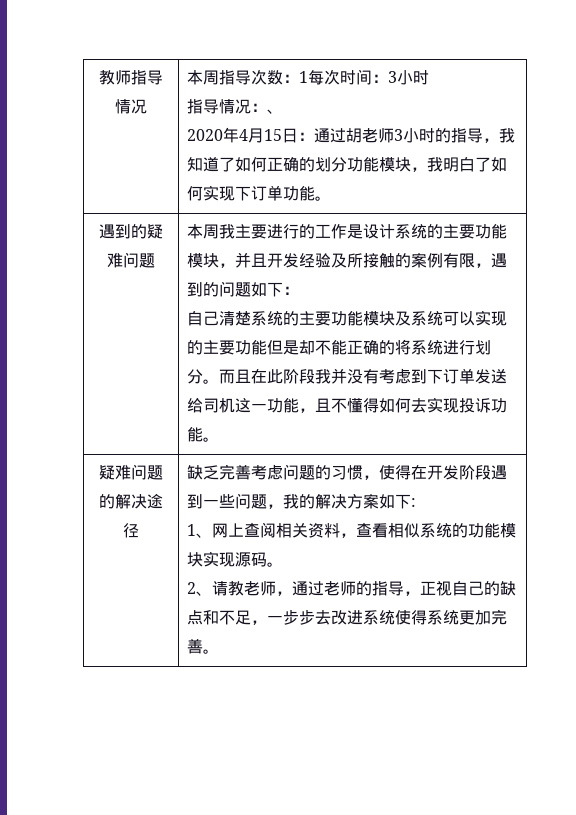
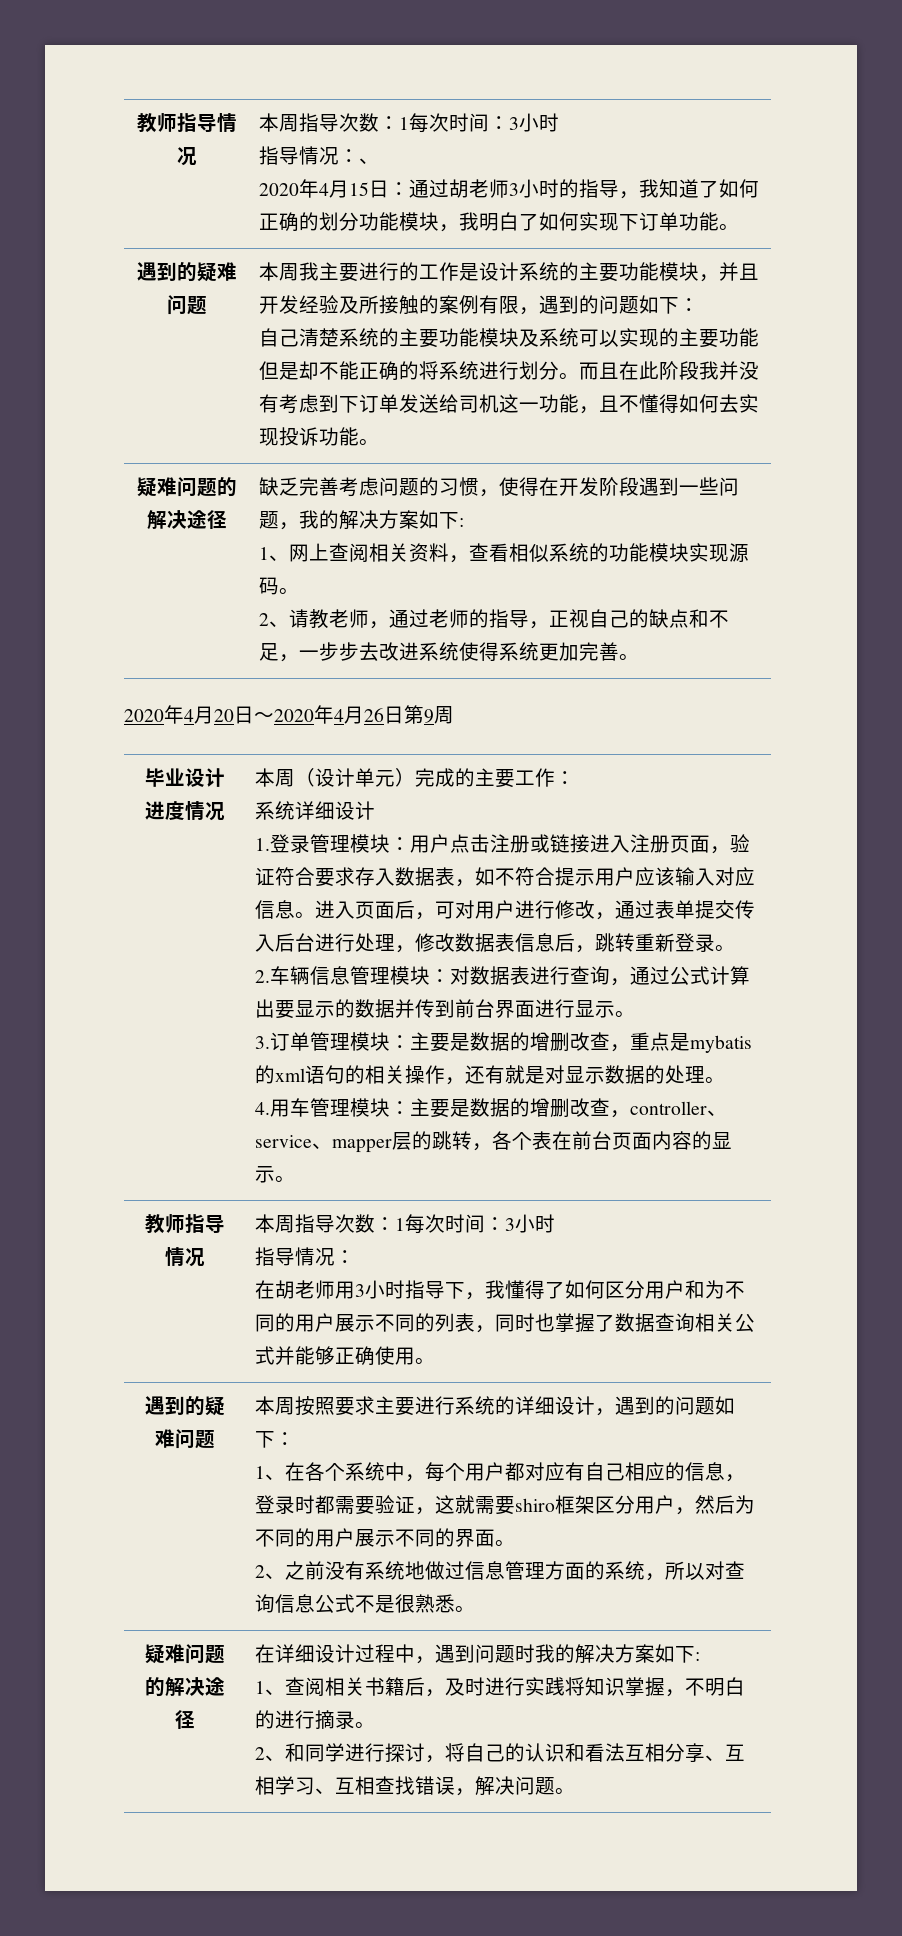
(219, 651) none -> [124,705,454,724] [144,768,225,787] [144,801,225,821] [254,768,575,788] [254,801,375,820] [254,834,750,854] [254,867,755,887] [254,900,755,920] [254,933,735,953] [254,966,750,986] [254,999,635,1019] [254,1032,752,1053] [254,1065,725,1085] [254,1098,727,1118] [254,1131,732,1153] [254,1166,295,1183] [144,1214,225,1234] [164,1247,205,1267] [254,1214,555,1234] [254,1247,355,1266] [254,1280,745,1300] [254,1313,755,1333] [254,1346,435,1366] [144,1396,225,1416] [154,1429,215,1449] [254,1396,735,1416] [254,1431,295,1448] [254,1462,745,1482] [254,1495,755,1515] [254,1528,515,1547] [254,1561,745,1581] [254,1594,475,1613] [144,1644,225,1664] [144,1677,225,1697] [174,1710,195,1729] [254,1644,700,1664] [254,1677,745,1697] [254,1710,375,1730] [254,1743,745,1763] [254,1776,575,1796] // 2020年4月20日～2020年4月26日第9周 // 毕业设计进度情况 | 本周（设计单元）完成的主要工作： // 系统详细设计 // 1.登录管理模块：用户点击注册或链接进入注册页面，验证符合要求存入数据表，如不符合提示用户应该输入对应信息。进入页面后，可对用户进行修改，通过表单提交传入后台进行处理，修改数据表信息后，跳转重新登录。 // 2.车辆信息管理模块：对数据表进行查询，通过公式计算出要显示的数据并传到前台界面进行显示。 // 3.订单管理模块：主要是数据的增删改查，重点是mybatis的xml语句的相关操作，还有就是对显示数据的处理。 // 4.用车管理模块：主要是数据的增删改查，controller、service、mapper层的跳转，各个表在前台页面内容的显示。 // 教师指导情况 | 本周指导次数：1每次时间：3小时 // 指导情况： // 在胡老师用3小时指导下，我懂得了如何区分用户和为不同的用户展示不同的列表，同时也掌握了数据查询相关公式并能够正确使用。 // 遇到的疑难问题 | 本周按照要求主要进行系统的详细设计，遇到的问题如下： // 1、在各个系统中，每个用户都对应有自己相应的信息，登录时都需要验证，这就需要shiro框架区分用户，然后为不同的用户展示不同的界面。 // 2、之前没有系统地做过信息管理方面的系统，所以对查询信息公式不是很熟悉。 // 疑难问题的解决途径 | 在详细设计过程中，遇到问题时我的解决方案如下: // 1、查阅相关书籍后，及时进行实践将知识掌握，不明白的进行摘录。 // 2、和同学进行探讨，将自己的认识和看法互相分享、互相学习、互相查找错误，解决问题。

